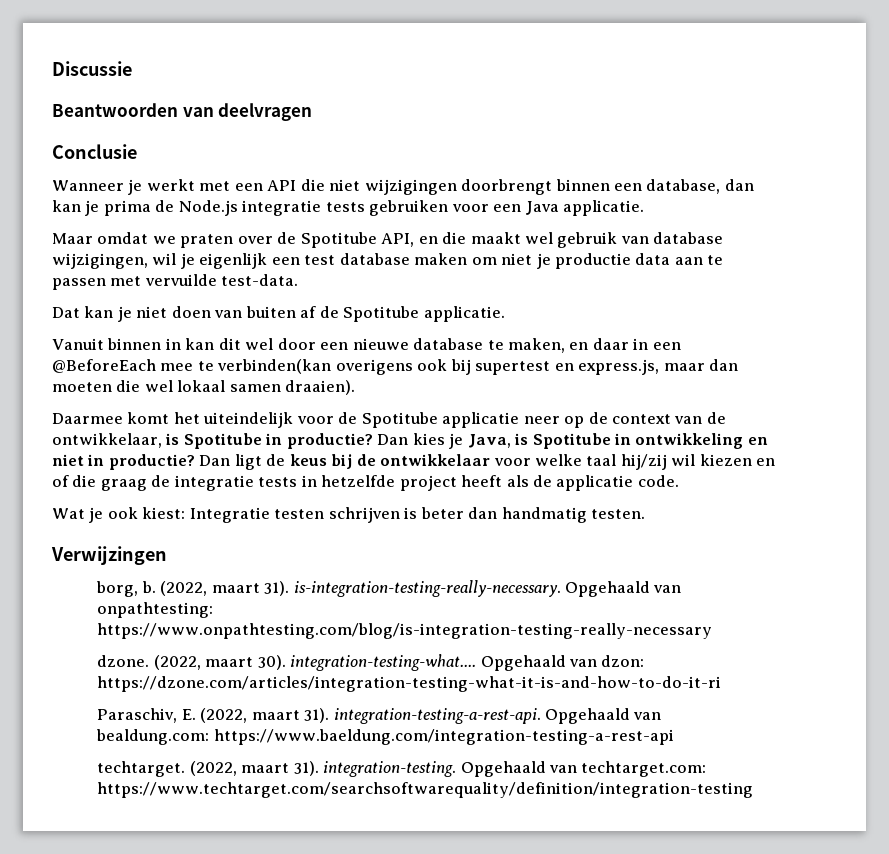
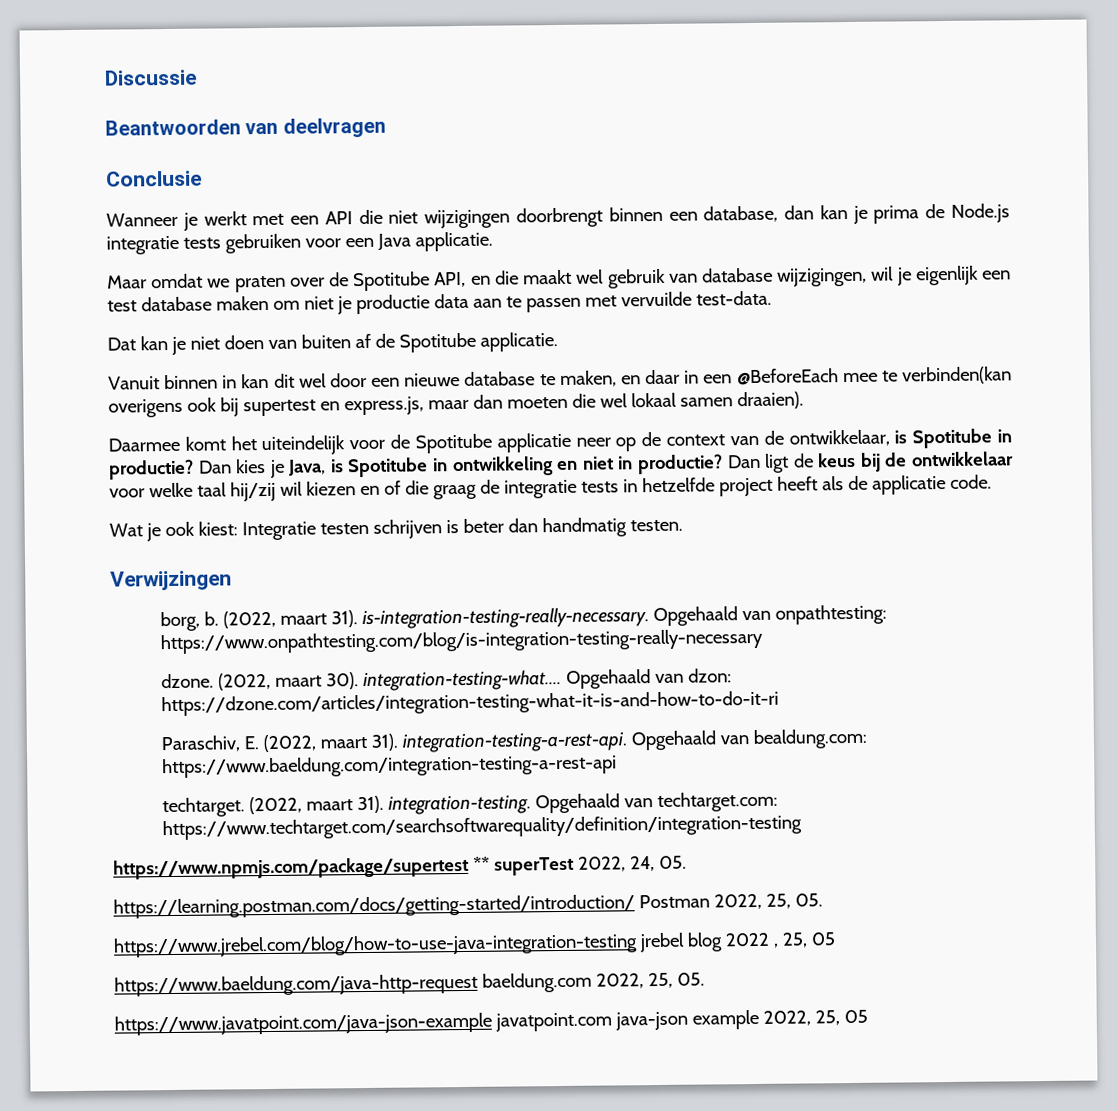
(754, 790) none -> [113,855,687,880] [113,893,823,919] [113,932,836,958] [114,972,705,997] [114,1009,868,1036] // https://www.npmjs.com/package/supertest ** superTest 2022, 24, 05. // https://learning.postman.com/docs/getting-started/introduction/ Postman 2022, 25, 05. // https://www.jrebel.com/blog/how-to-use-java-integration-testing jrebel blog 2022 , 25, 05 // https://www.baeldung.com/java-http-request baeldung.com 2022, 25, 05. // https://www.javatpoint.com/java-json-example javatpoint.com java-json example 2022, 25, 05

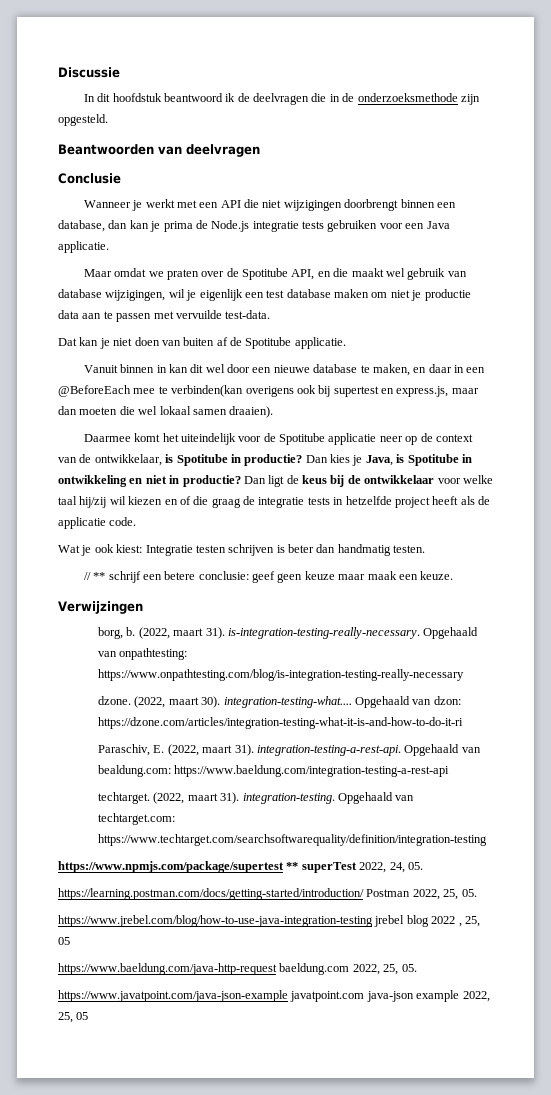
(197, 77) none -> [83,93,480,105] [58,114,108,126] // In dit hoofdstuk beantwoord ik de deelvragen die in de onderzoeksmethode zijn opgesteld.
(683, 525) none -> [83,571,454,583] // // ** schrijf een betere conclusie: geef geen keuze maar maak een keuze.

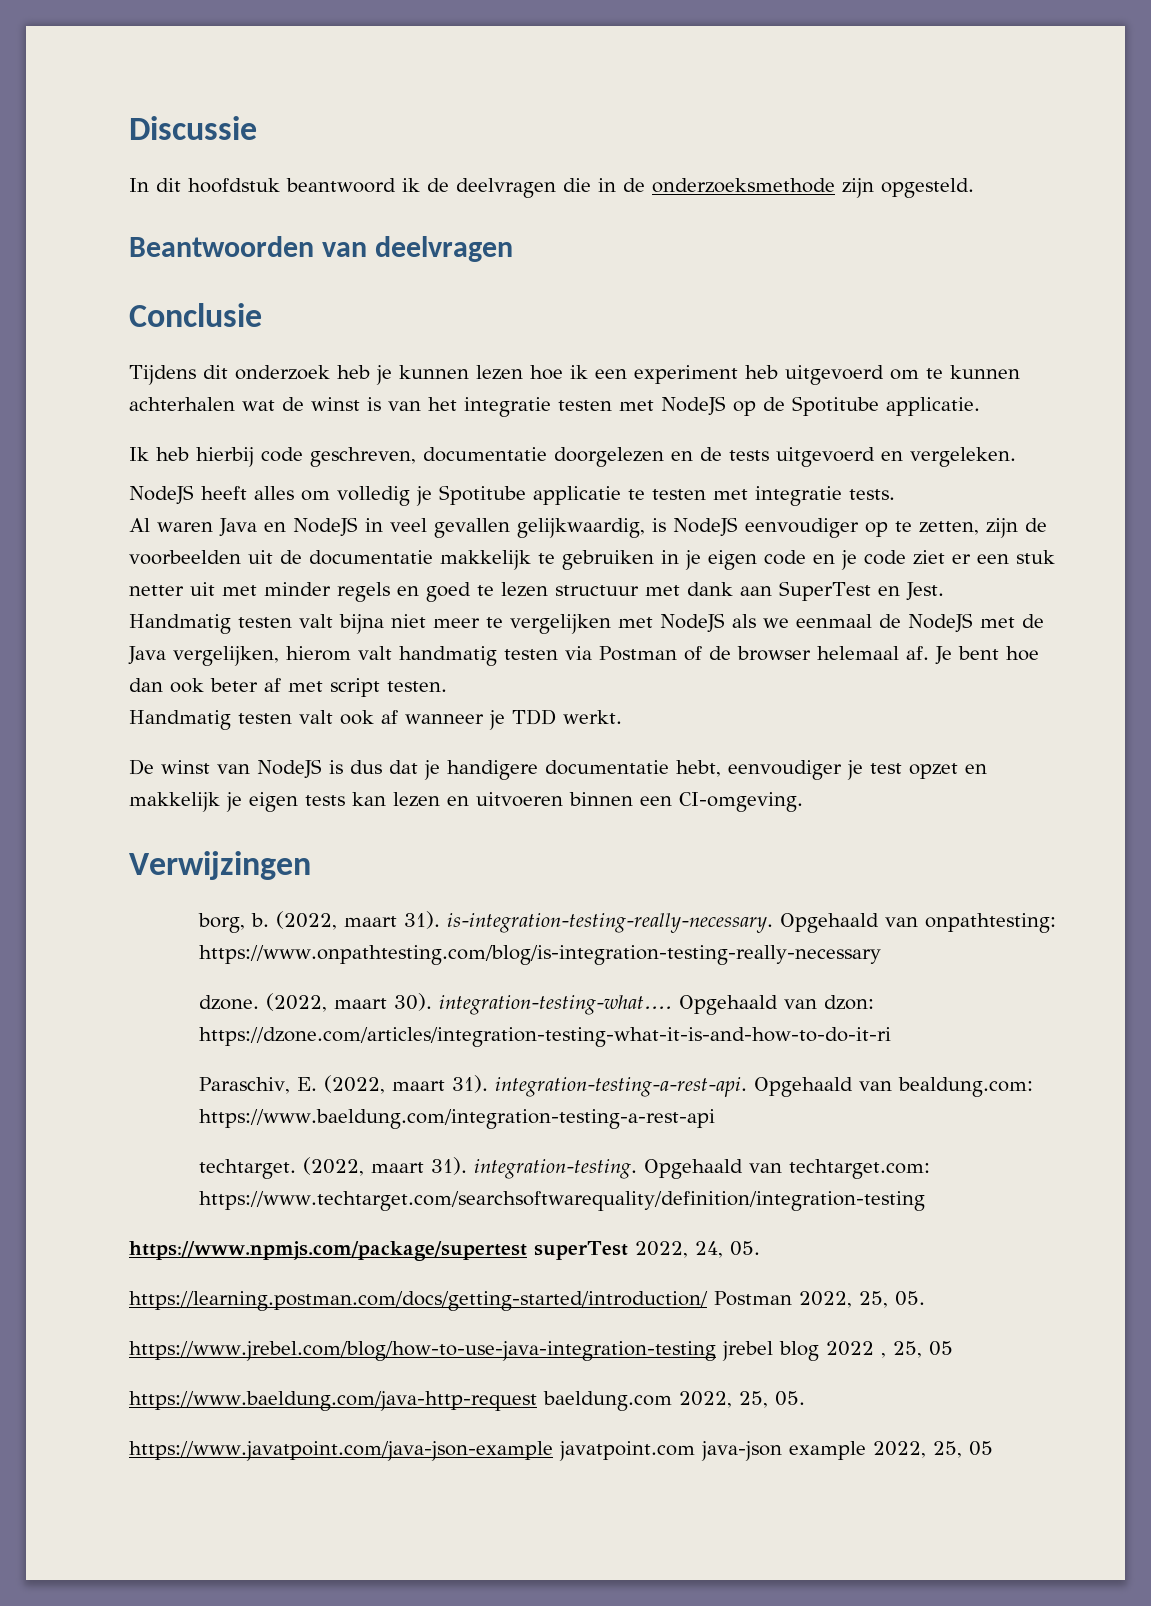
[83,199,456,211] [58,220,450,232] [58,241,109,253] [83,268,467,280] [58,289,471,301] [58,310,271,322] [58,337,346,349] [83,364,486,376] [58,385,479,397] [58,406,274,418] [83,433,473,445] [58,454,472,466] [58,475,493,487] [58,496,490,508] [58,517,137,529] [58,544,426,556] [83,571,454,583] Wanneer je werkt met een API die niet wijzigingen doorbrengt binnen een database, dan kan je prima de Node.js integratie tests gebruiken voor een Java applicatie. // Maar omdat we praten over de Spotitube API, en die maakt wel gebruik van database wijzigingen, wil je eigenlijk een test database maken om niet je productie data aan te passen met vervuilde test-data. // Dat kan je niet doen van buiten af de Spotitube applicatie. // Vanuit binnen in kan dit wel door een nieuwe database te maken, en daar in een @BeforeEach mee te verbinden(kan overigens ook bij supertest en express.js, maar dan moeten die wel lokaal samen draaien). // Daarmee komt het uiteindelijk voor de Spotitube applicatie neer op de context van de ontwikkelaar, is Spotitube in productie? Dan kies je Java, is Spotitube in ontwikkeling en niet in productie? Dan ligt de keus bij de ontwikkelaar voor welke taal hij/zij wil kiezen en of die graag de integratie tests in hetzelfde project heeft als de applicatie code. // Wat je ook kiest: Integratie testen schrijven is beter dan handmatig testen. // // ** schrijf een betere conclusie: geef geen keuze maar maak een keuze. -> [129,365,1020,385] [129,396,980,417] [129,447,1016,467] [129,485,895,506] [129,517,1047,538] [129,550,1055,570] [129,581,944,602] [129,613,1044,634] [128,646,1039,666] [129,678,447,697] [129,709,622,730] [129,759,987,780] [129,792,803,812] Tijdens dit onderzoek heb je kunnen lezen hoe ik een experiment heb uitgevoerd om te kunnen achterhalen wat de winst is van het integratie testen met NodeJS op de Spotitube applicatie. // Ik heb hierbij code geschreven, documentatie doorgelezen en de tests uitgevoerd en vergeleken. // NodeJS heeft alles om volledig je Spotitube applicatie te testen met integratie tests. // Al waren Java en NodeJS in veel gevallen gelijkwaardig, is NodeJS eenvoudiger op te zetten, zijn de voorbeelden uit de documentatie makkelijk te gebruiken in je eigen code en je code ziet er een stuk netter uit met minder regels en goed te lezen structuur met dank aan SuperTest en Jest. // Handmatig testen valt bijna niet meer te vergelijken met NodeJS als we eenmaal de NodeJS met de Java vergelijken, hierom valt handmatig testen via Postman of de browser helemaal af. Je bent hoe dan ook beter af met script testen. // Handmatig testen valt ook af wanneer je TDD werkt. // De winst van NodeJS is dus dat je handigere documentatie hebt, eenvoudiger je test opzet en makkelijk je eigen tests kan lezen en uitvoeren binnen een CI-omgeving.
[286,862,299,870] ** -> (527, 1251) none

